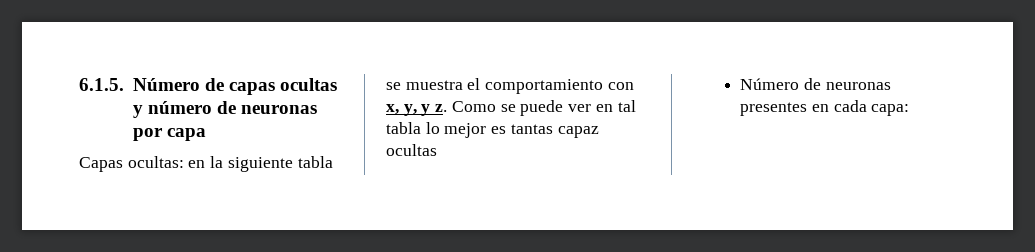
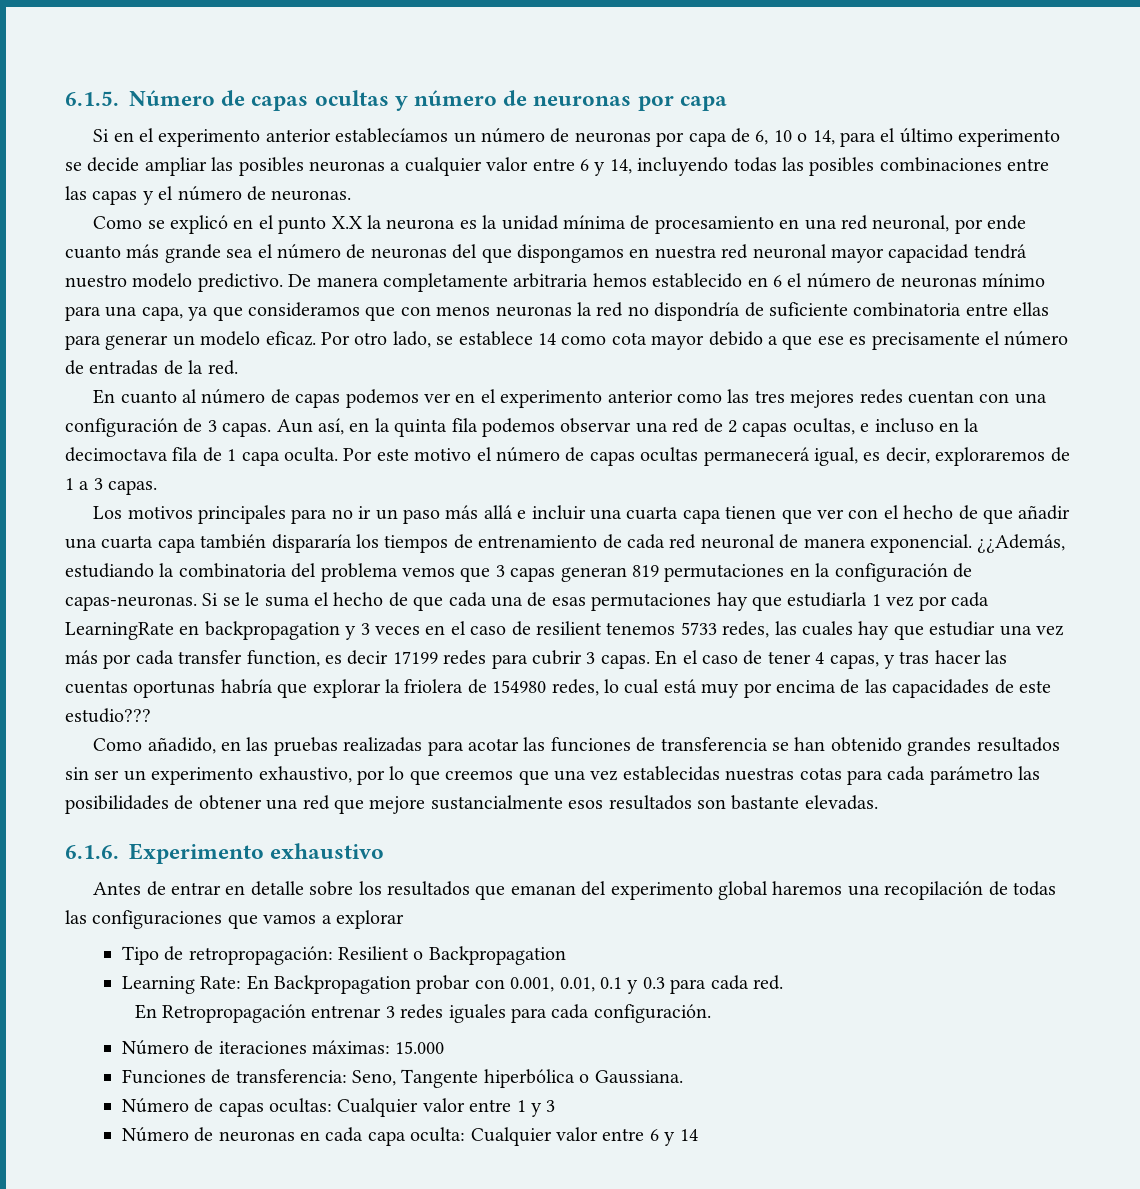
[79,156,333,172] [386,78,634,94] [386,100,636,116] [386,122,599,138] [386,144,437,156] Capas ocultas: en la siguiente tabla se muestra el comportamiento con x, y, y z. Como se puede ver en tal tabla lo mejor es tantas capaz ocultas -> [93,128,1061,147] [65,157,1050,176] [65,186,352,205] [93,215,1027,234] [65,244,1027,263] [65,273,1045,292] [65,302,1050,321] [65,331,1069,350] [65,360,238,375] [93,389,1047,408] [65,418,980,437] [65,447,1070,466] [65,478,158,495] [93,505,1071,524] [65,534,1066,553] [65,563,972,582] [65,592,989,611] [65,621,1064,640] [65,650,1008,669] [65,679,1051,698] [65,708,151,723] [93,737,1060,756] [65,766,1041,785] [65,795,878,814] [65,843,385,864] [93,881,1057,900] [65,910,404,929] [121,946,566,965] [121,975,784,994] [134,1004,711,1023] [121,1040,445,1055] [121,1069,683,1088] [121,1098,556,1117] Si en el experimento anterior establecíamos un número de neuronas por capa de 6, 10 o 14, para el último experimento se decide ampliar las posibles neuronas a cualquier valor entre 6 y 14, incluyendo todas las posibles combinaciones entre las capas y el número de neuronas. // Como se explicó en el punto X.X la neurona es la unidad mínima de procesamiento en una red neuronal, por ende cuanto más grande sea el número de neuronas del que dispongamos en nuestra red neuronal mayor capacidad tendrá nuestro modelo predictivo. De manera completamente arbitraria hemos establecido en 6 el número de neuronas mínimo para una capa, ya que consideramos que con menos neuronas la red no dispondría de suficiente combinatoria entre ellas para generar un modelo eficaz. Por otro lado, se establece 14 como cota mayor debido a que ese es precisamente el número de entradas de la red. // En cuanto al número de capas podemos ver en el experimento anterior como las tres mejores redes cuentan con una configuración de 3 capas. Aun así, en la quinta fila podemos observar una red de 2 capas ocultas, e incluso en la decimoctava fila de 1 capa oculta. Por este motivo el número de capas ocultas permanecerá igual, es decir, exploraremos de 1 a 3 capas. // Los motivos principales para no ir un paso más allá e incluir una cuarta capa tienen que ver con el hecho de que añadir una cuarta capa también dispararía los tiempos de entrenamiento de cada red neuronal de manera exponencial. ¿¿Además, estudiando la combinatoria del problema vemos que 3 capas generan 819 permutaciones en la configuración de capas-neuronas. Si se le suma el hecho de que cada una de esas permutaciones hay que estudiarla 1 vez por cada LearningRate en backpropagation y 3 veces en el caso de resilient tenemos 5733 redes, las cuales hay que estudiar una vez más por cada transfer function, es decir 17199 redes para cubrir 3 capas. En el caso de tener 4 capas, y tras hacer las cuentas oportunas habría que explorar la friolera de 154980 redes, lo cual está muy por encima de las capacidades de este estudio??? // Como añadido, en las pruebas realizadas para acotar las funciones de transferencia se han obtenido grandes resultados sin ser un experimento exhaustivo, por lo que creemos que una vez establecidas nuestras cotas para cada parámetro las posibilidades de obtener una red que mejore sustancialmente esos resultados son bastante elevadas. // 6.1.6. Experimento exhaustivo // Antes de entrar en detalle sobre los resultados que emanan del experimento global haremos una recopilación de todas las configuraciones que vamos a explorar // Tipo de retropropagación: Resilient o Backpropagation // Learning Rate: En Backpropagation probar con 0.001, 0.01, 0.1 y 0.3 para cada red. // En Retropropagación entrenar 3 redes iguales para cada configuración. // Número de iteraciones máximas: 15.000 // Funciones de transferencia: Seno, Tangente hiperbólica o Gaussiana. // Número de capas ocultas: Cualquier valor entre 1 y 3
[740,102,808,116] presentes -> (295, 1136) none
[871,104,910,116] capa: -> [367,1127,698,1146] capa oculta: Cualquier valor entre 6 y 14

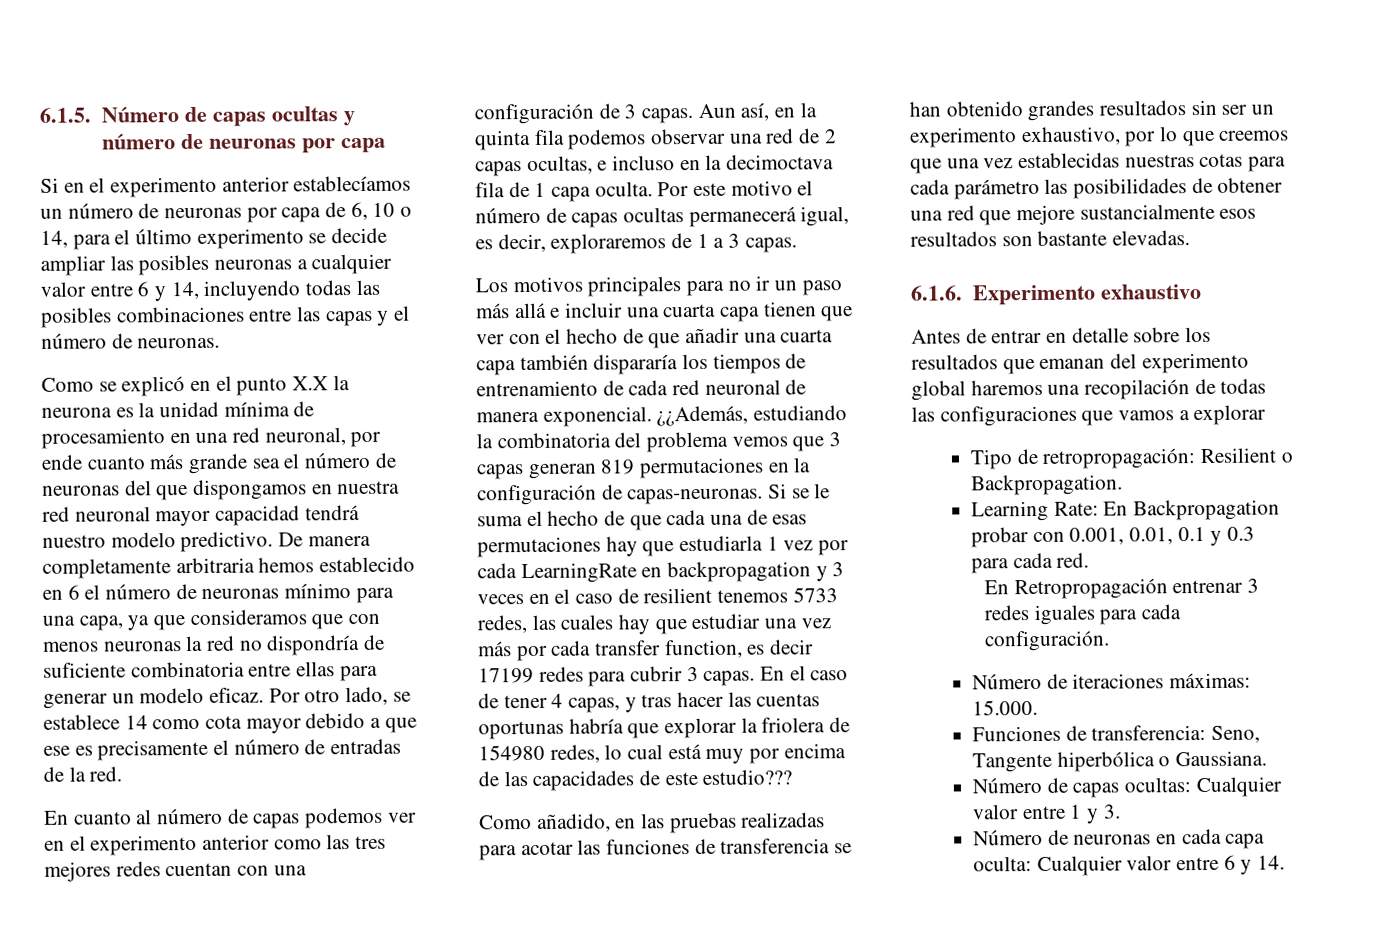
[428,946,566,965] Backpropagation -> [971,474,1124,496] Backpropagation.
[395,1041,445,1054] 15.000 -> [972,699,1039,716] 15.000.
[546,1100,556,1112] 3 -> [1103,804,1121,819] 3.
[679,1129,698,1141] 14 -> [1257,855,1286,870] 14.

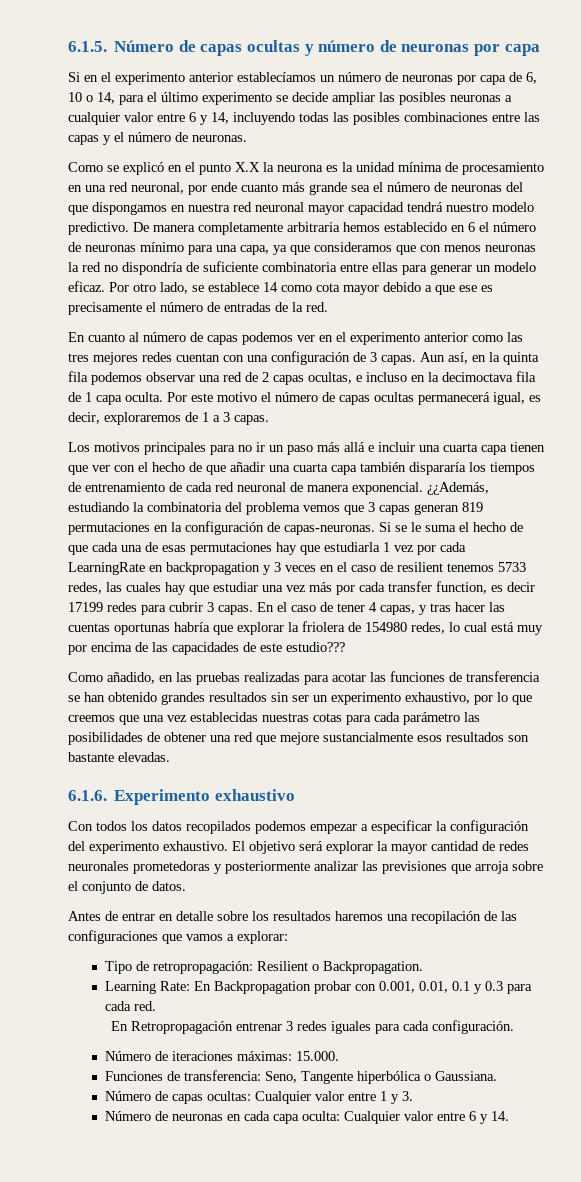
(1202, 292) none -> [68,820,529,834] [68,841,529,854] [68,861,543,874] [68,881,186,894] // Con todos los datos recopilados podemos empezar a especificar la configuración del experimento exhaustivo. El objetivo será explorar la mayor cantidad de redes neuronales prometedoras y posteriormente analizar las previsiones que arroja sobre el conjunto de datos.
[1002,352,1249,375] [911,380,966,401] que emanan del experimento global -> (331, 916) none
[1220,378,1267,394] todas -> (497, 916) none
[1193,404,1267,426] explorar -> [237,931,288,944] explorar:

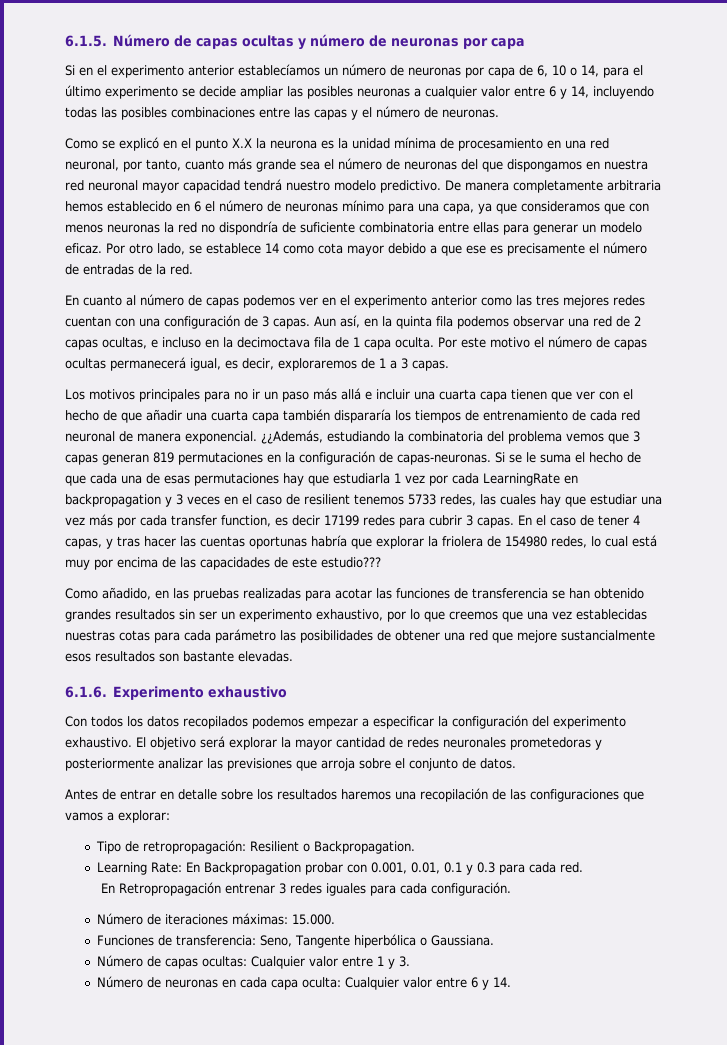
[211,182,237,192] ende -> [146,159,181,171] tanto,

